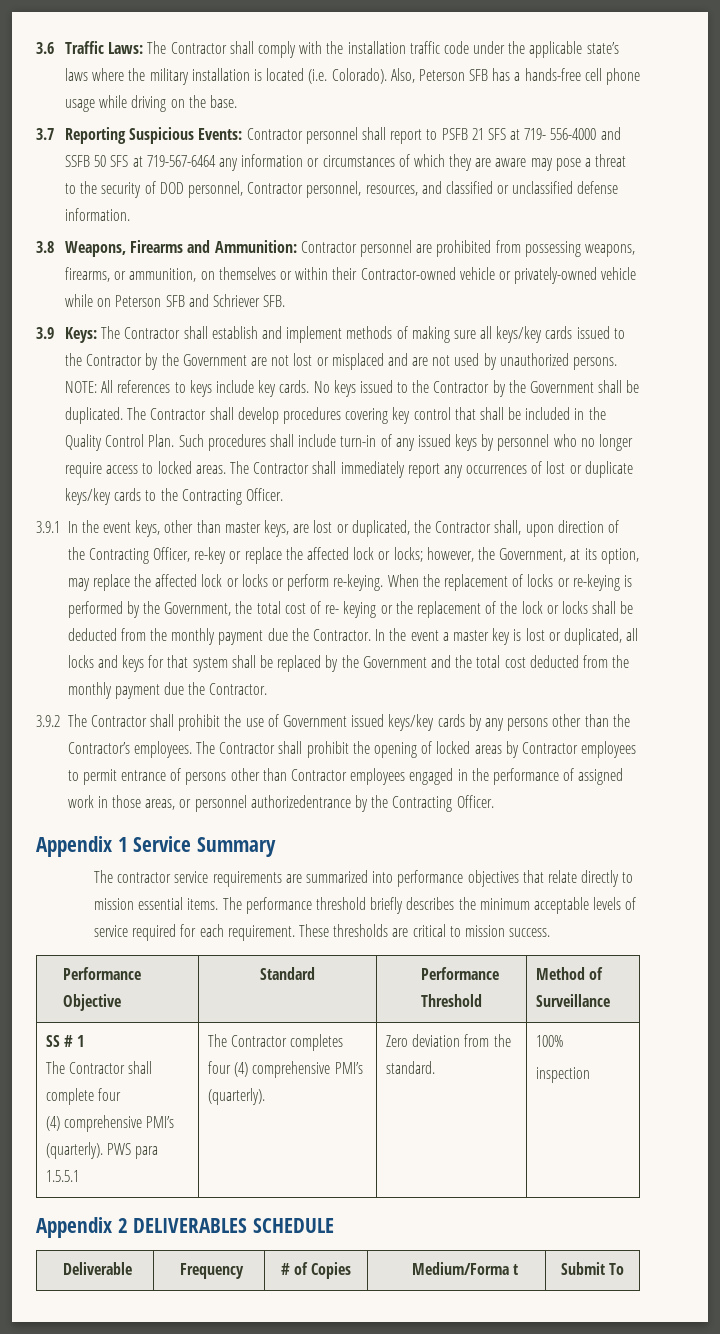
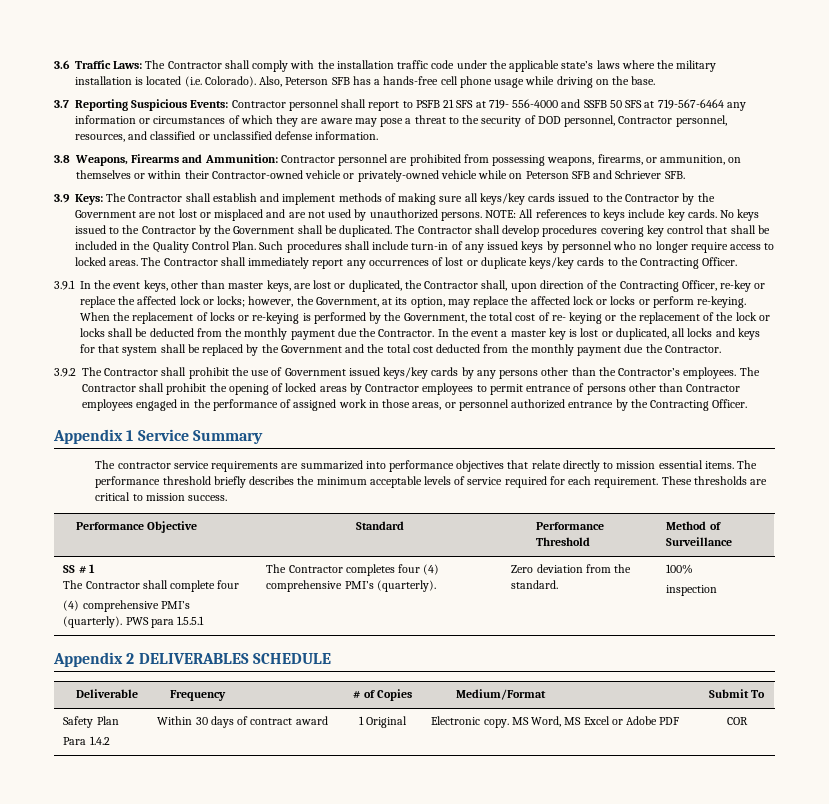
[250,795,351,808] authorizedentrance -> [511,399,614,409] authorized entrance
[411,1262,519,1275] Medium/Forma t -> [456,689,547,700] Medium/Format
(625, 1269) none -> [63,716,119,728] [63,736,110,745] [157,716,328,728] [358,716,408,728] [431,716,680,728] [726,717,748,725] // Safety Plan // Para 1.4.2 | Within 30 days of contract award | 1 Original | Electronic copy. MS Word, MS Excel or Adobe PDF | COR

